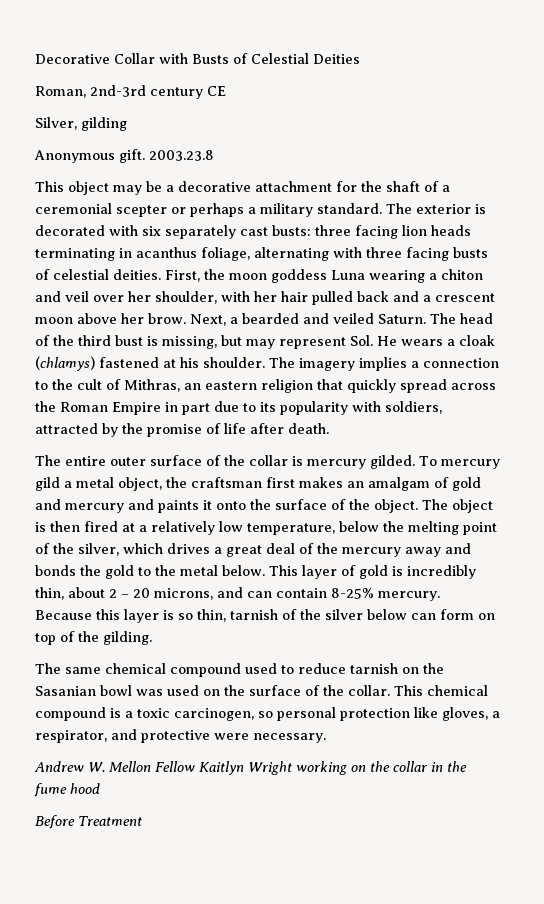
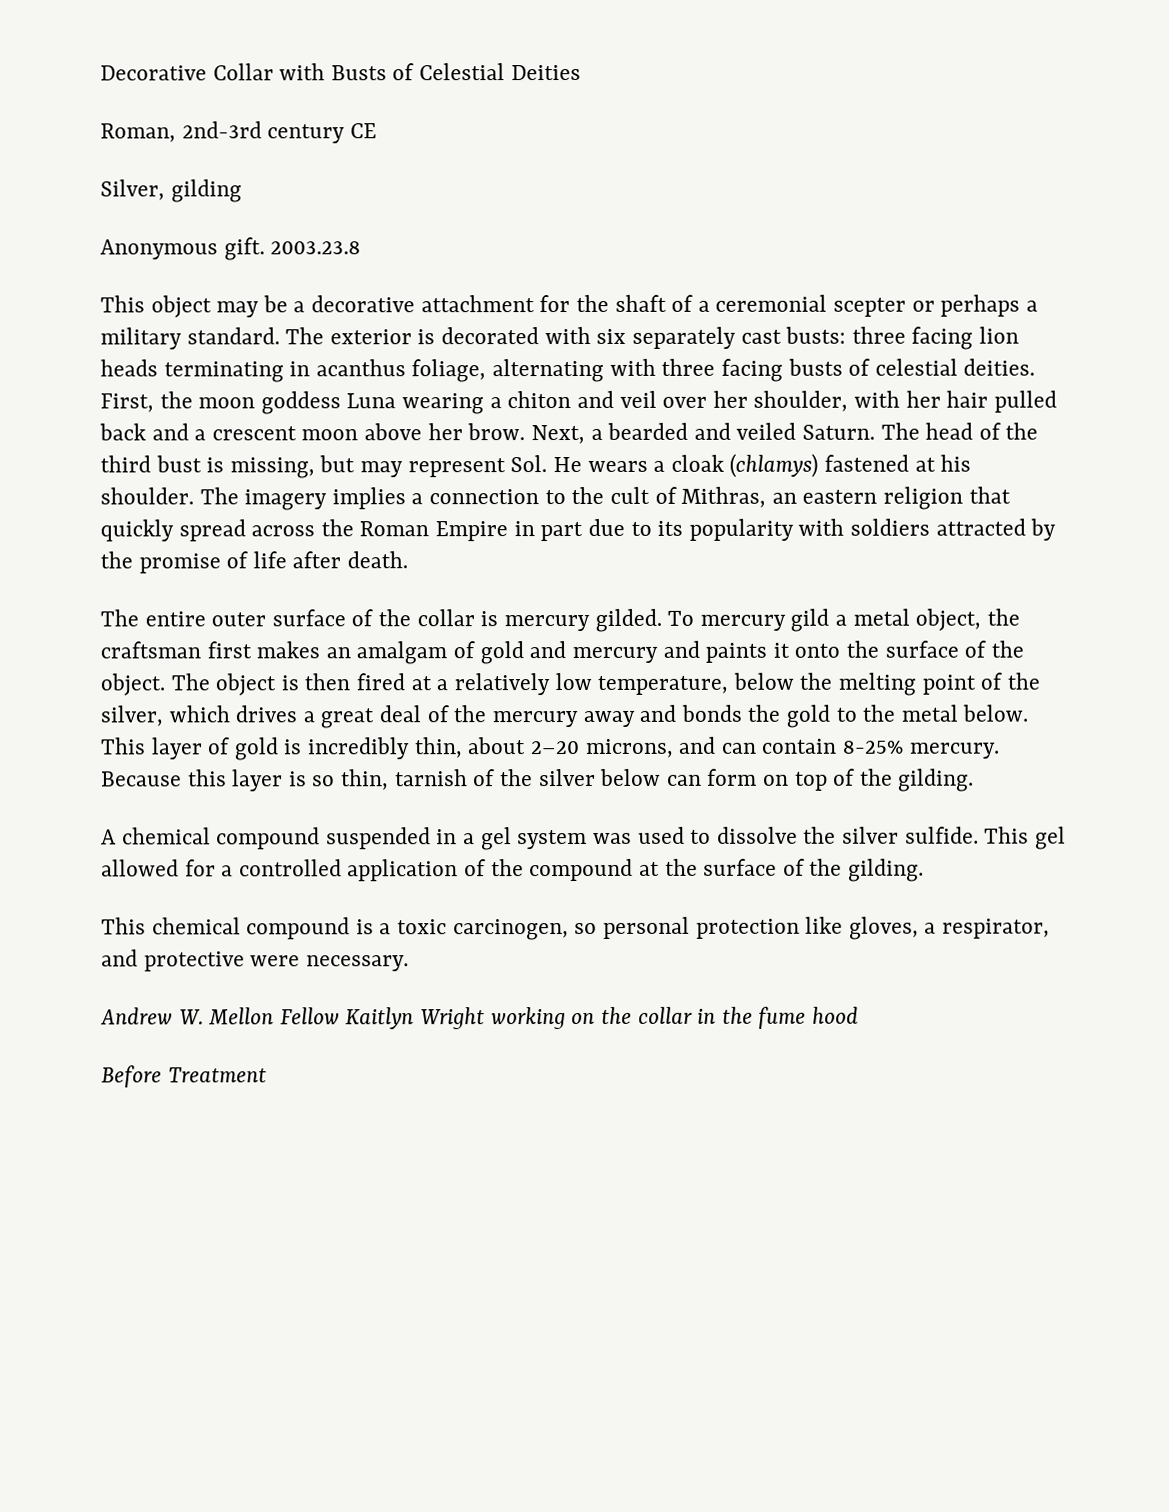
[385,401,442,414] soldiers, -> [849,518,930,536] soldiers
[109,588,150,598] 2 – 20 -> [529,741,579,755] 2–20
[35,663,444,677] [35,685,390,696] The same chemical compound used to reduce tarnish on the Sasanian bowl was used on the surface of the collar. -> [101,826,1066,851] [101,858,924,882] A chemical compound suspended in a gel system was used to dissolve the silver sulfide. This gel allowed for a controlled application of the compound at the surface of the gilding. //

